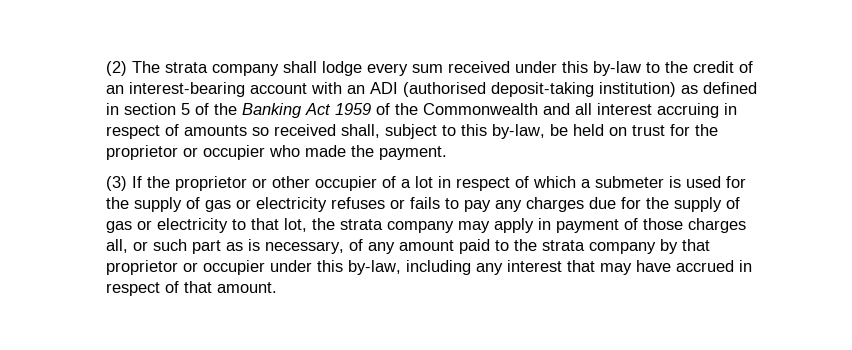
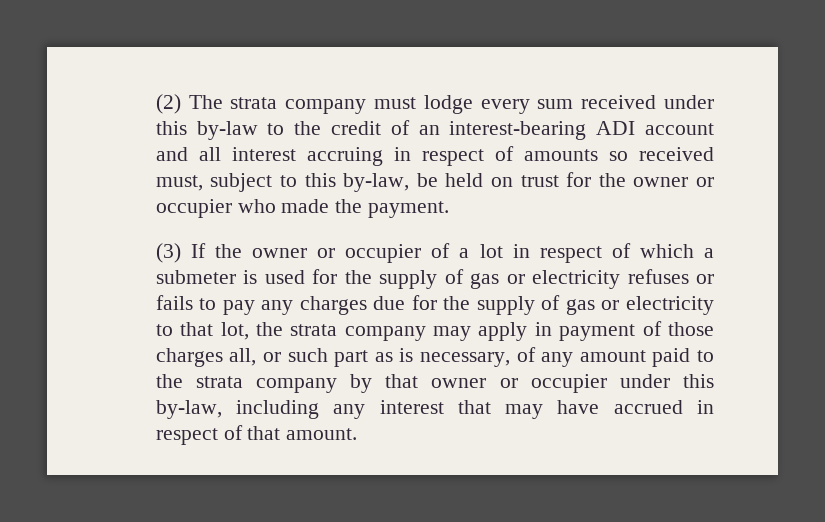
[282,61,317,73] shall -> [373,97,416,109] must
[249,82,757,97] [105,103,538,118] account with an ADI (authorised deposit-taking institution) as defined in section 5 of the Banking Act 1959 of the Commonwealth -> [596,121,715,135] ADI account
[340,124,380,138] shall, -> [155,175,203,191] must,
[105,145,178,160] proprietor -> [633,177,689,187] owner
[174,176,310,191] proprietor or other -> [252,248,336,258] owner or
[105,260,178,275] proprietor -> [431,378,487,388] owner

